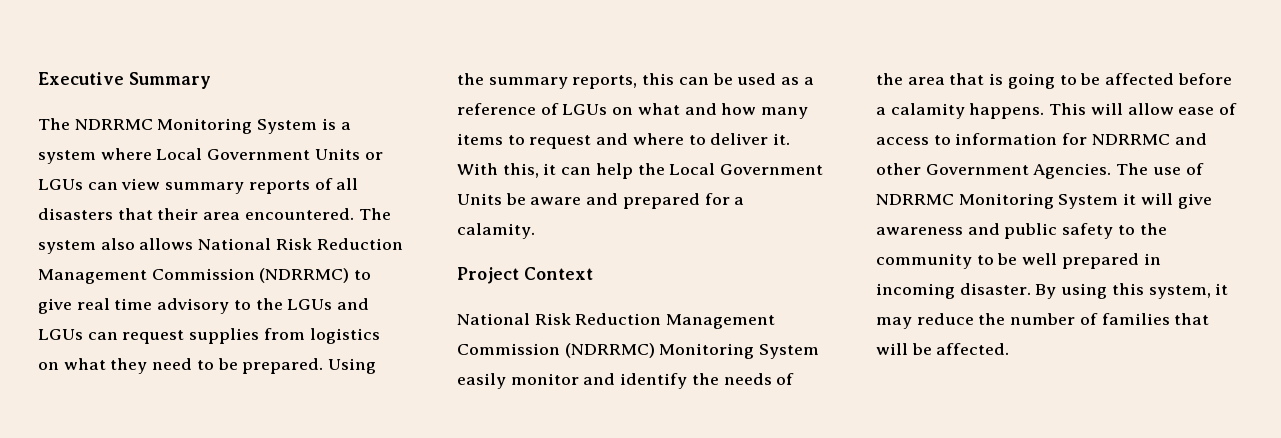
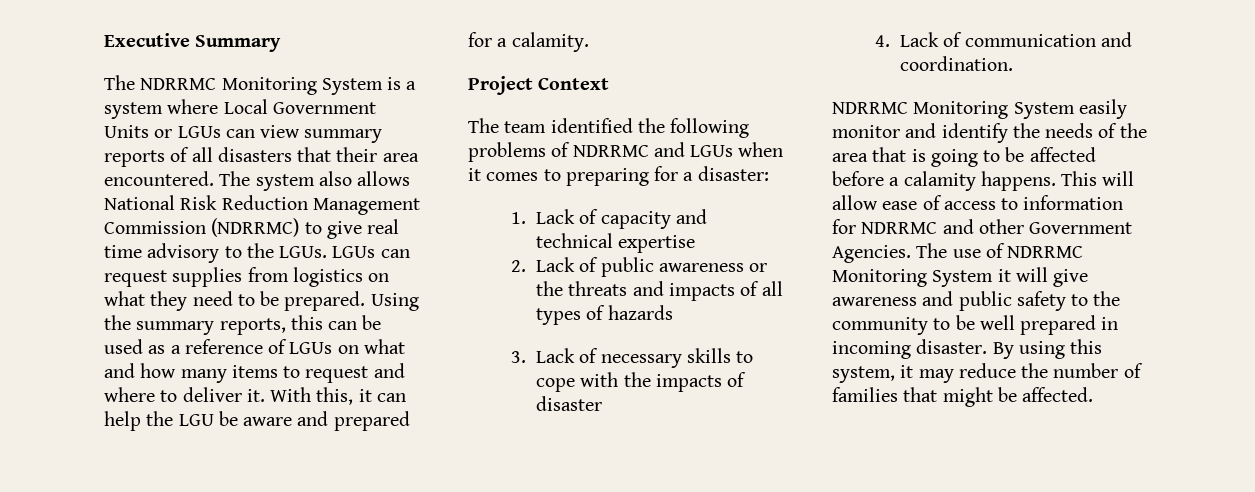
[287,298,370,310] LGUs and -> [279,246,328,258] LGUs.
[669,163,824,175] [457,193,502,205] Local Government Units -> [178,414,214,426] LGU
[457,313,776,329] [457,343,655,358] National Risk Reduction Management Commission (NDRRMC) -> [468,118,750,138] [468,142,784,162] [468,166,769,186] [511,209,707,229] [536,233,696,253] [511,257,768,277] [536,281,783,301] [536,305,673,325] [511,348,754,368] [536,372,747,392] [536,396,603,411] [875,32,1132,47] [900,56,1014,71] [832,102,908,114] The team identified the following problems of NDRRMC and LGUs when it comes to preparing for a disaster: // 1. Lack of capacity and technical expertise // 2. Lack of public awareness or the threats and impacts of all types of hazards // 3. Lack of necessary skills to cope with the impacts of disaster // 4. Lack of communication and coordination. // NDRRMC
[876,343,908,355] will -> [942,387,993,407] might

